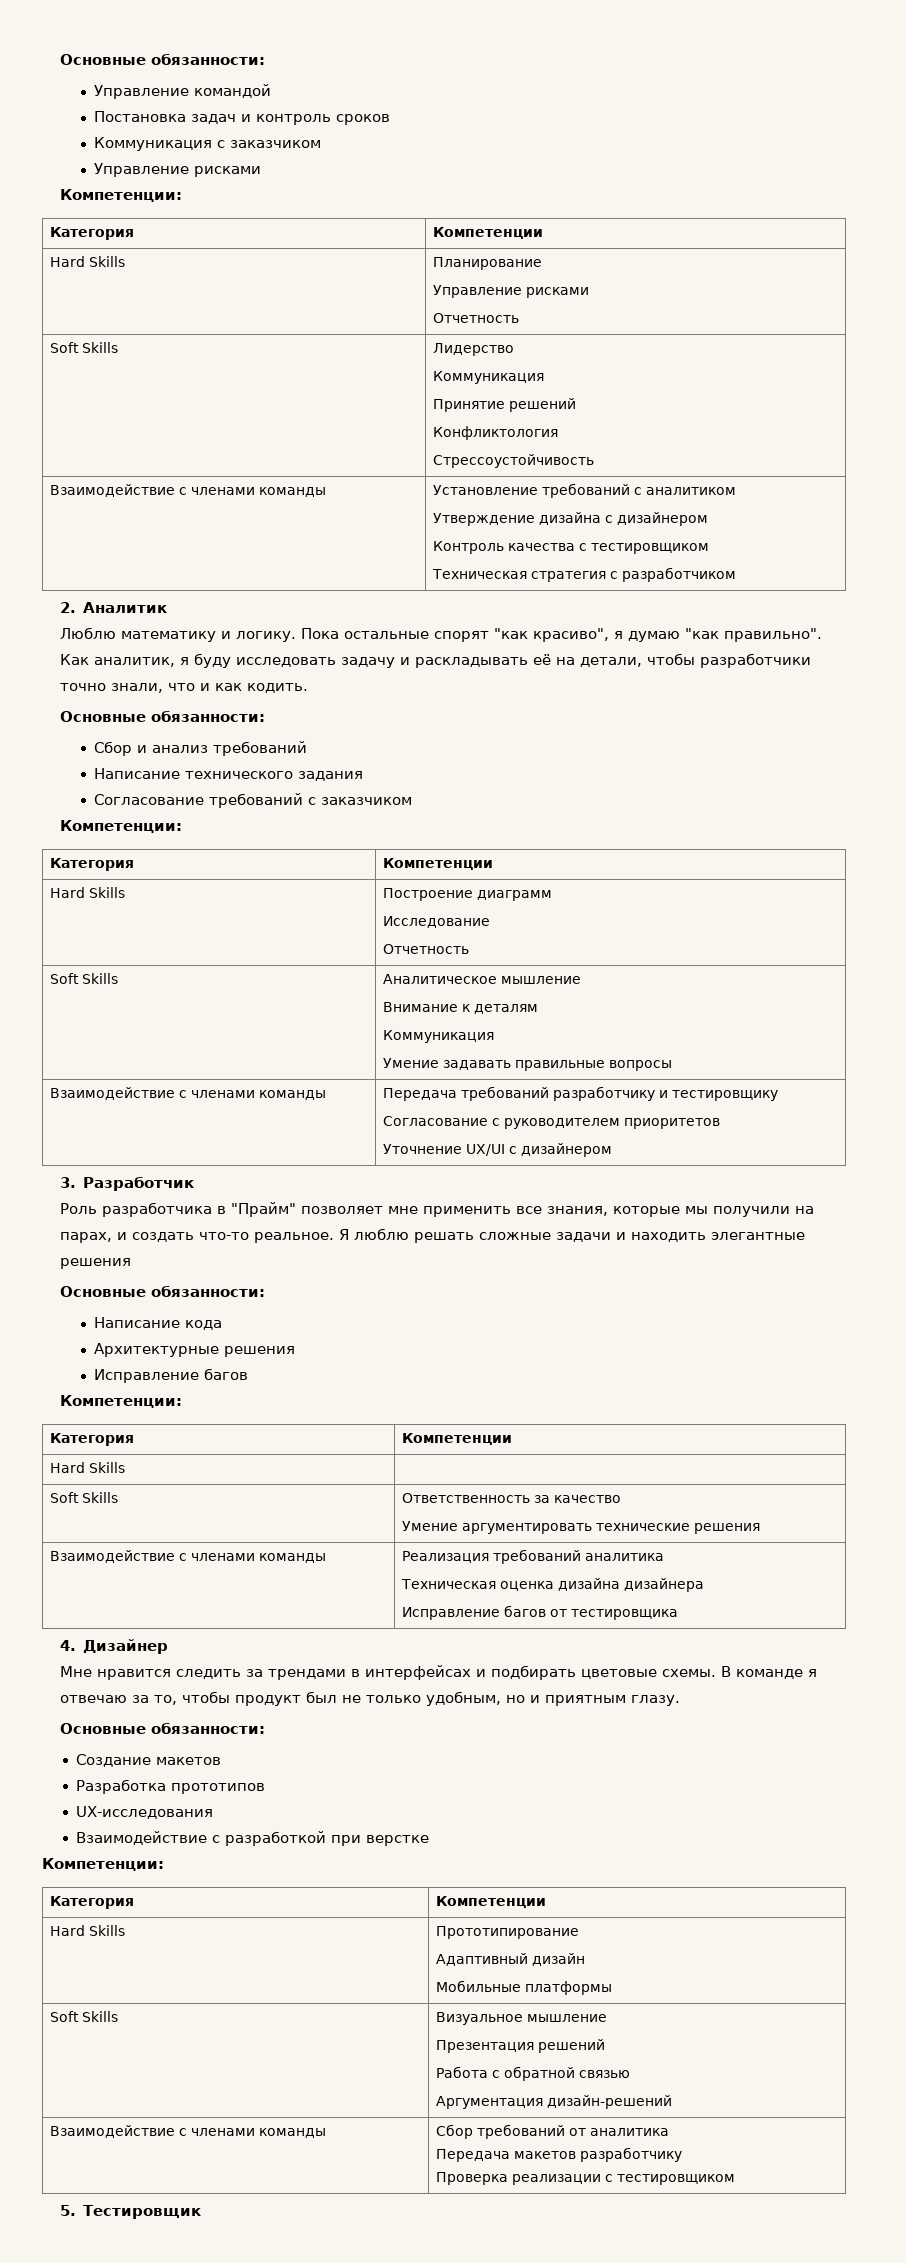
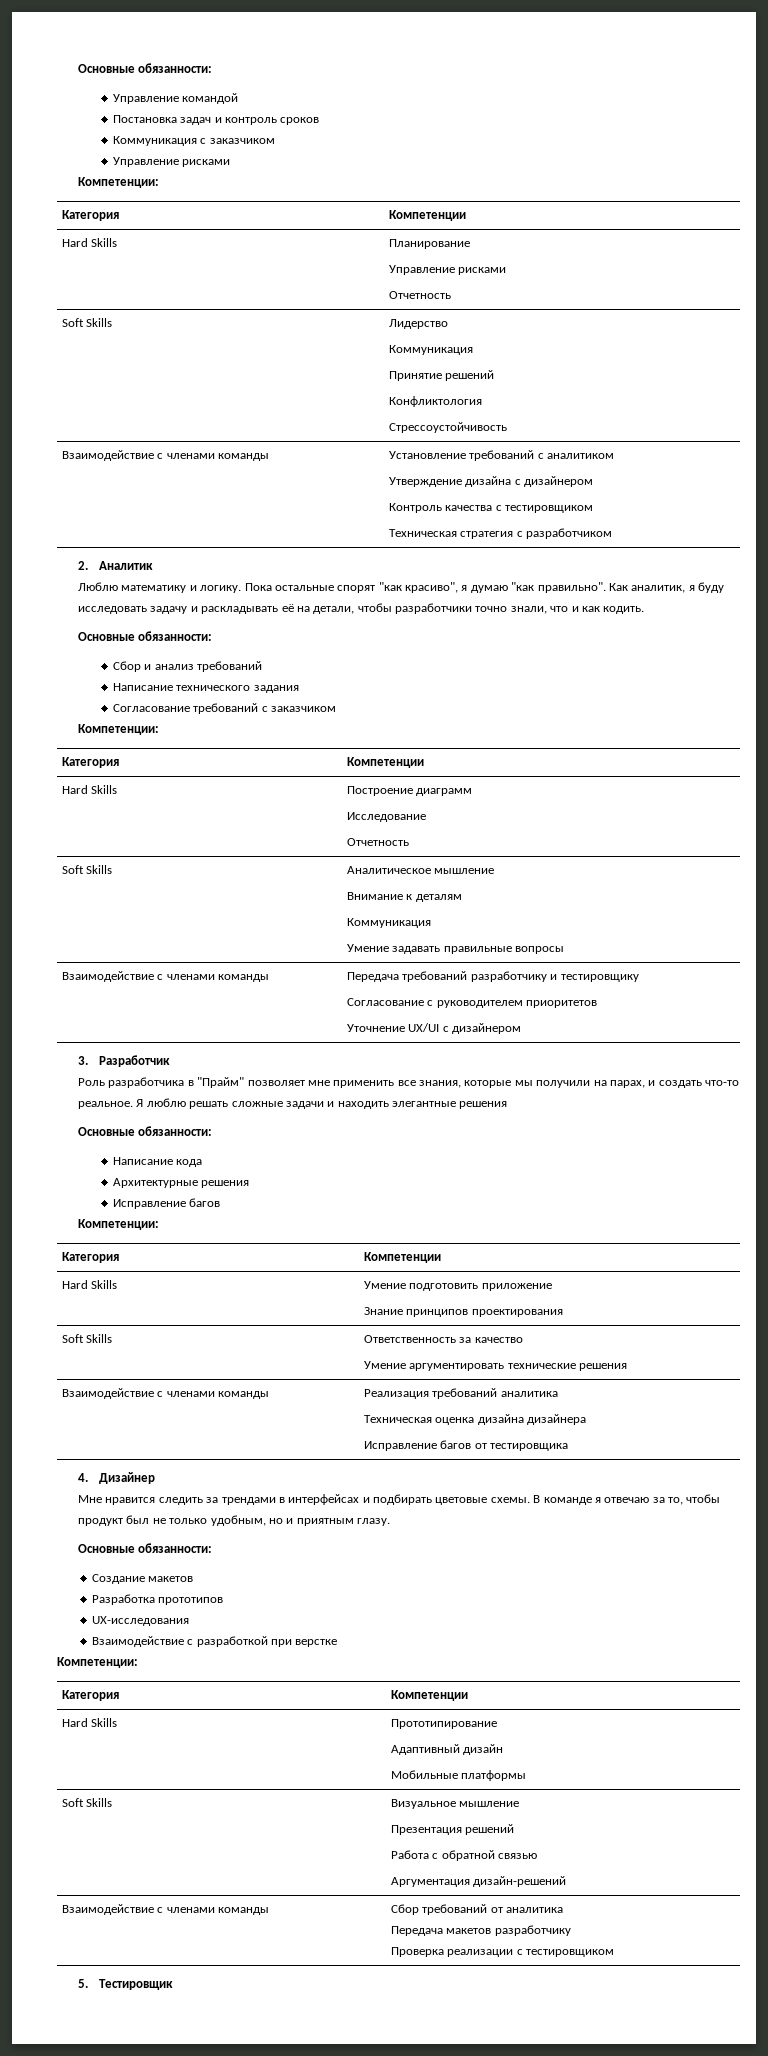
(125, 1467) none -> [364,1281,552,1291] [364,1307,563,1317] Умение подготовить приложение // Знание принципов проектирования

